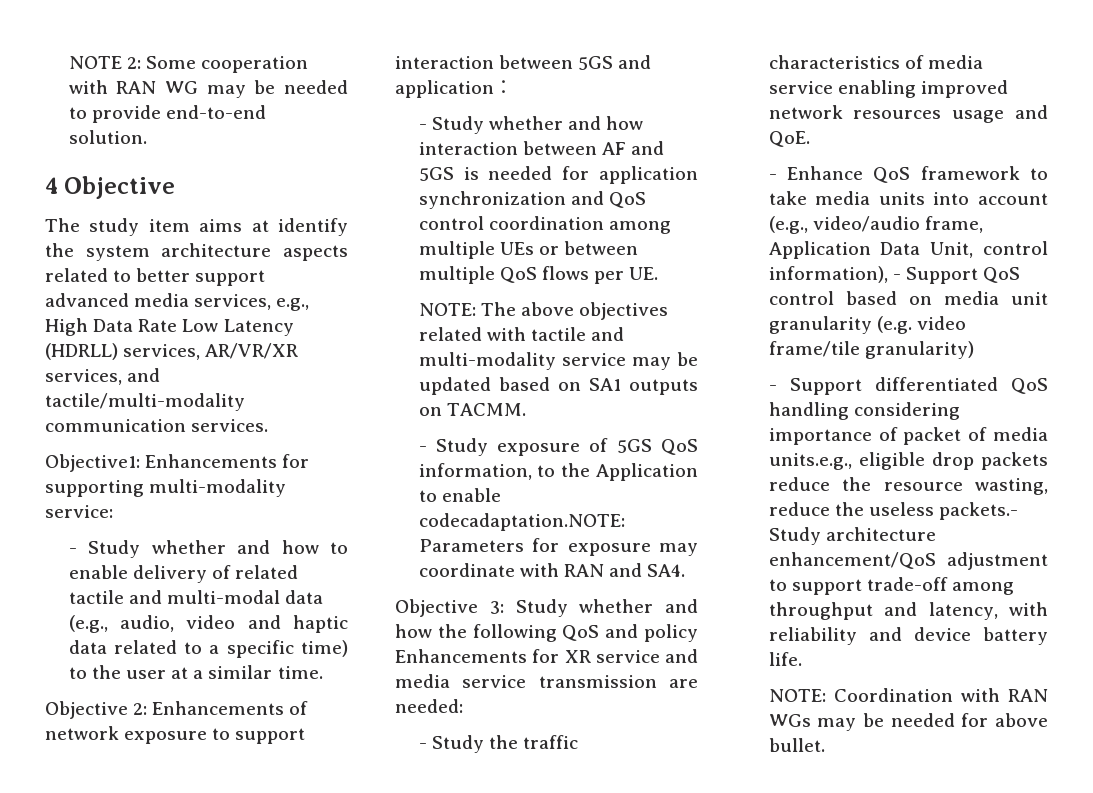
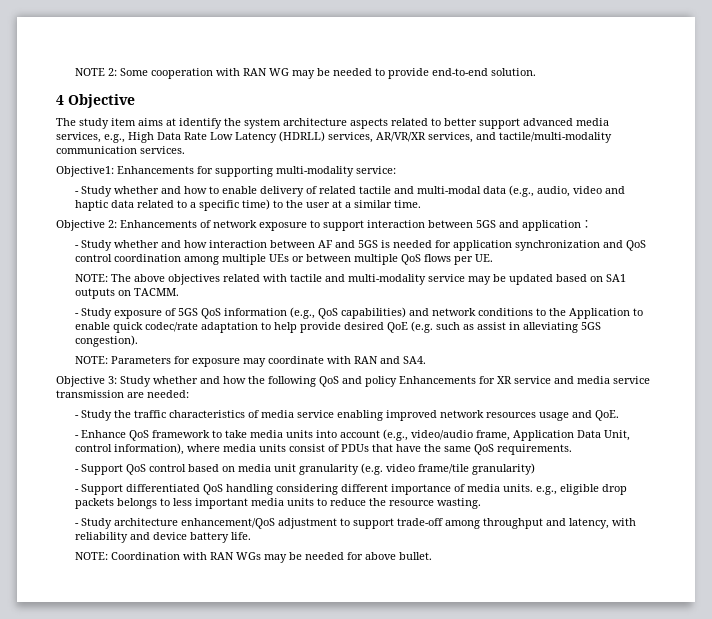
[418,463,532,480] information, -> [223,307,533,319] information (e.g., QoS capabilities) and network conditions
[418,513,625,531] codecadaptation.NOTE: -> [112,321,601,333] [74,335,138,347] [74,356,108,364] quick codec/rate adaptation to help provide desired QoE (e.g. such as assist in alleviating 5GS congestion). // NOTE:
(888, 274) none -> [186,444,572,455] where media units consist of PDUs that have the same QoS requirements. //
(960, 411) none -> [340,484,388,492] different
[903,427,1048,445] [768,452,1048,470] [768,477,1048,495] [768,502,1019,520] packet of media units.e.g., eligible drop packets reduce the resource wasting, reduce the useless packets.- -> [466,484,627,495] [74,498,481,509] [74,523,79,526] media units. e.g., eligible drop packets belongs to less important media units to reduce the resource wasting. // -

